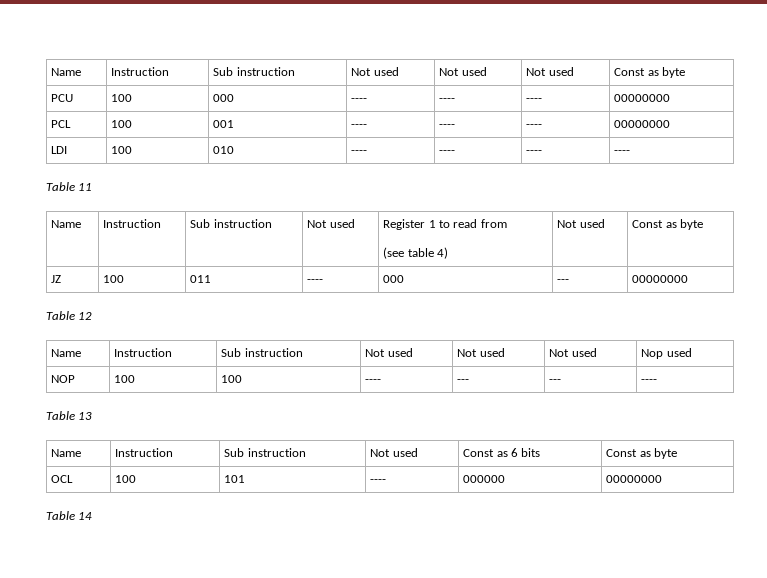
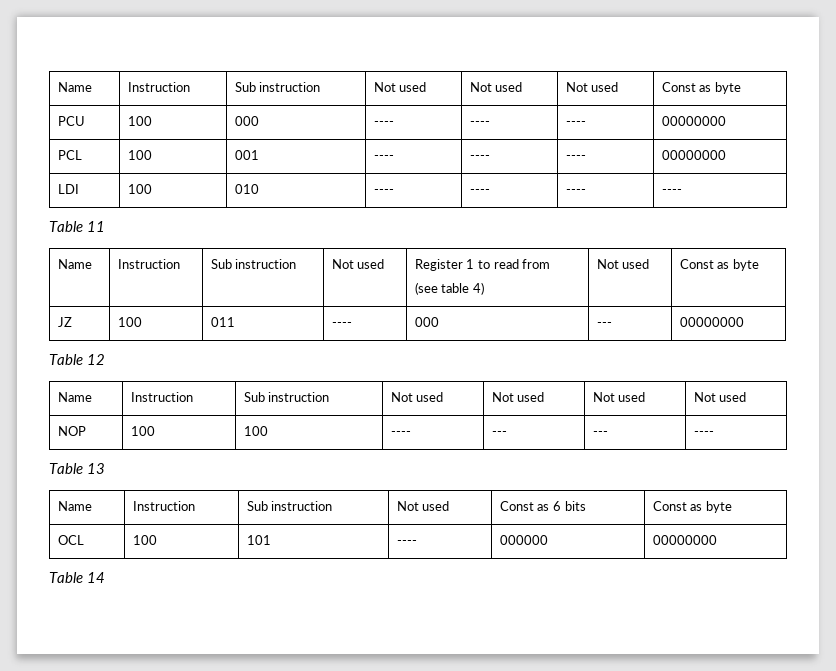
[641,349,664,359] Nop -> [693,392,716,402] Not

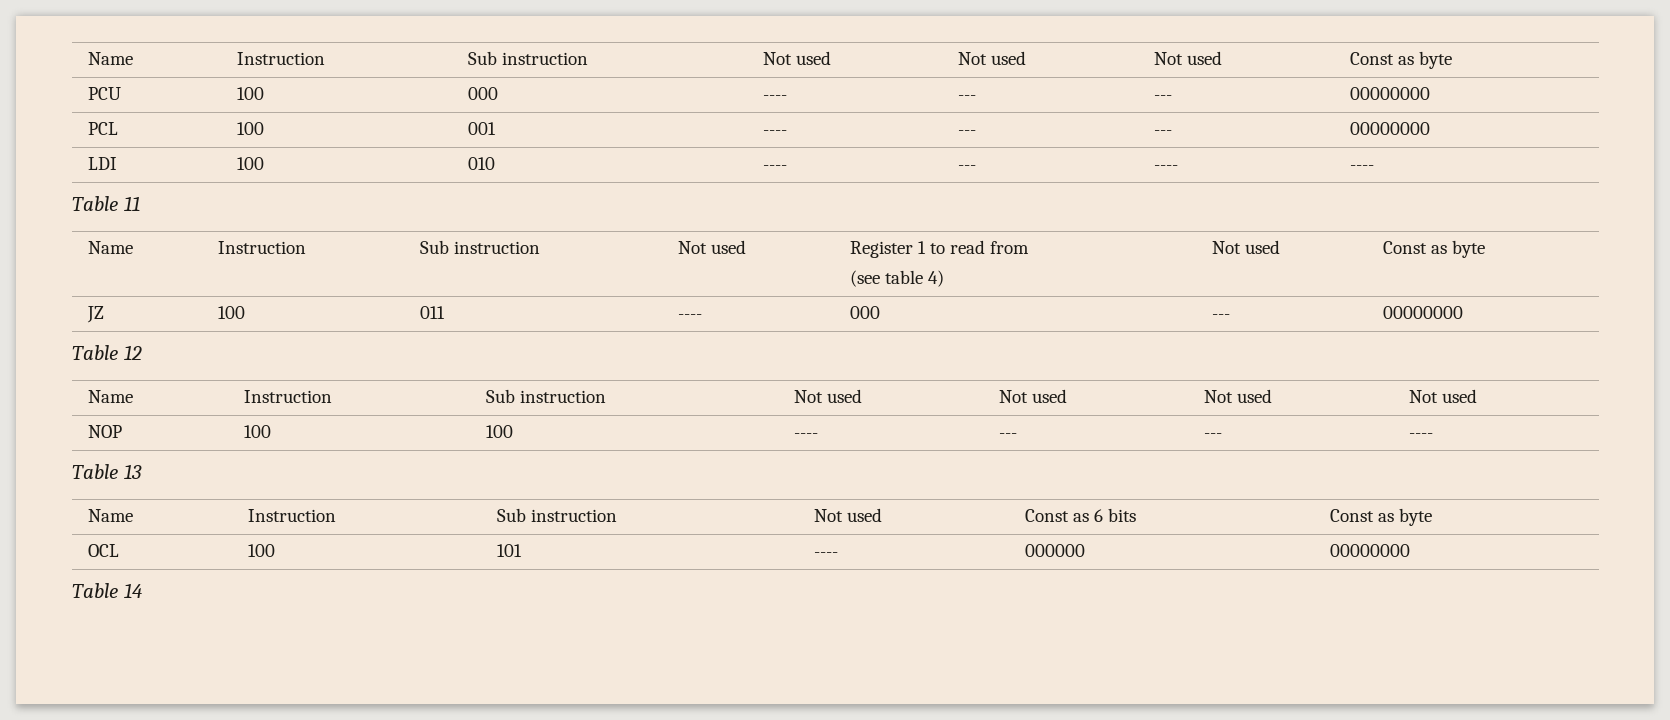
[469,121,490,126] [565,121,586,126] ---- | ---- -> [958,95,977,100] [1154,95,1173,100] --- | ---
[469,155,490,160] [565,155,586,160] ---- | ---- -> [958,130,977,135] [1154,130,1173,135] --- | ---
[469,189,490,194] ---- -> [958,165,977,170] ---

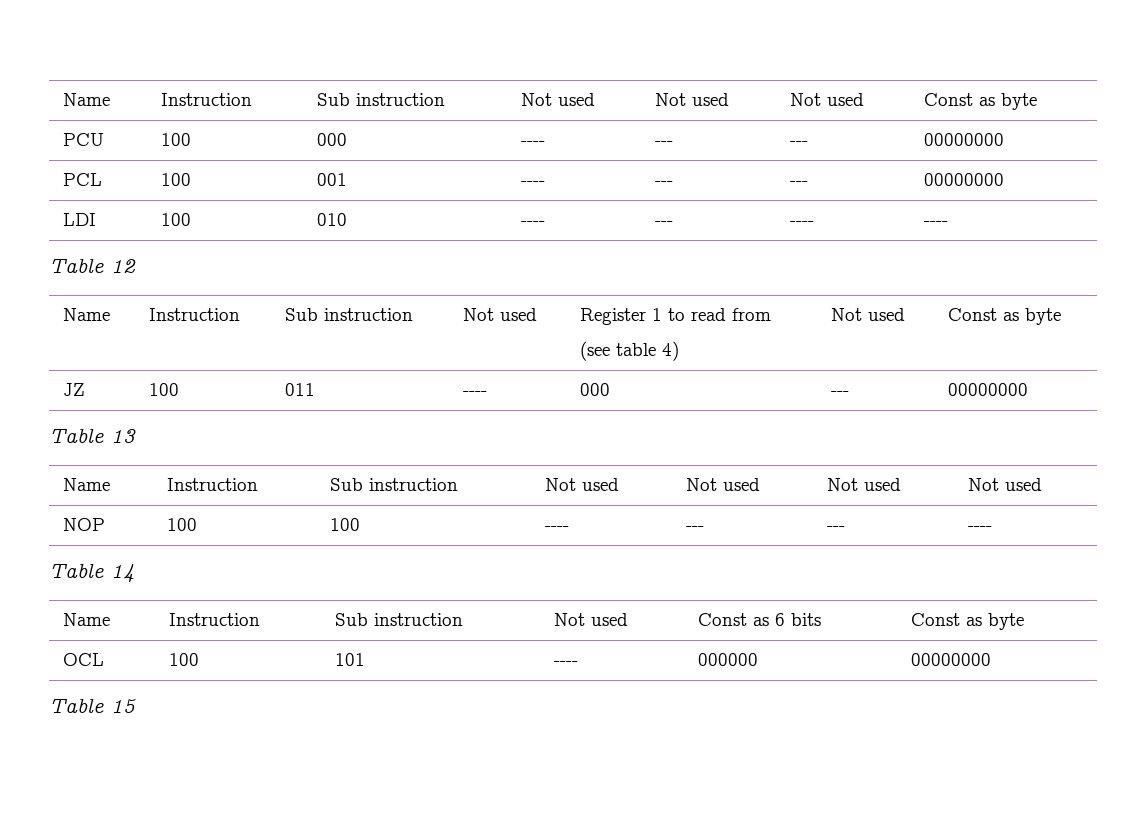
[123,196,140,211] 11 -> [111,259,136,273] 12
[123,345,142,360] 12 -> [111,429,136,443] 13
[123,464,142,479] 13 -> [111,564,135,583] 14
[123,583,142,598] 14 -> [111,699,136,713] 15

